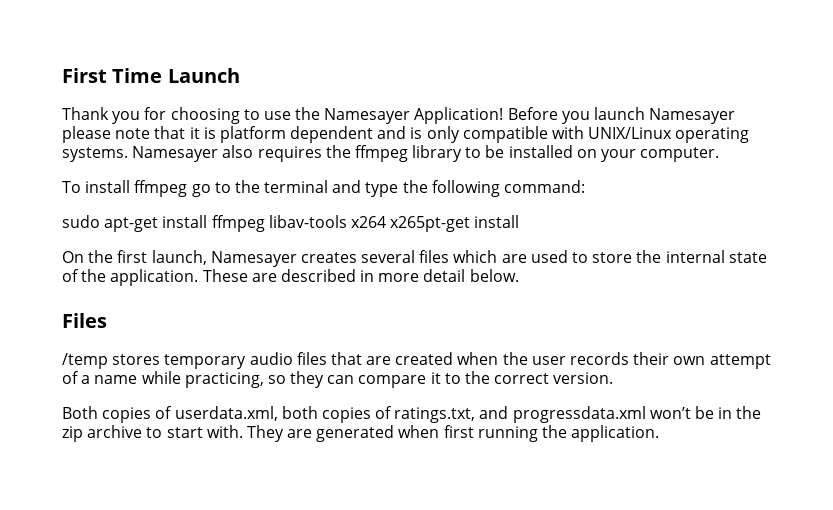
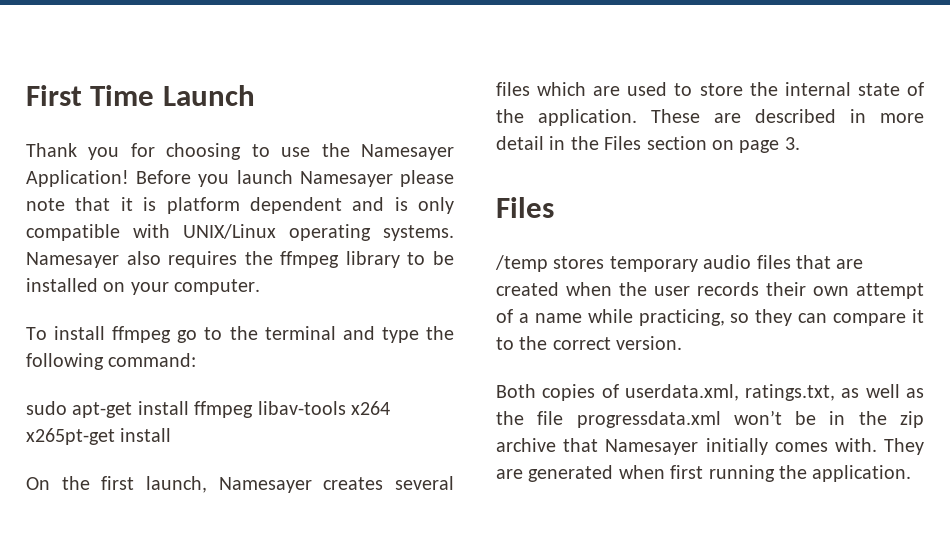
[469,269,519,282] below. -> [549,136,800,153] in the Files section on page 3.
[281,406,509,423] both copies of ratings.txt, and -> [745,384,924,401] [496,411,564,425] ratings.txt, as well as the file
[146,427,203,438] to start -> [563,438,828,455] that Namesayer initially comes

